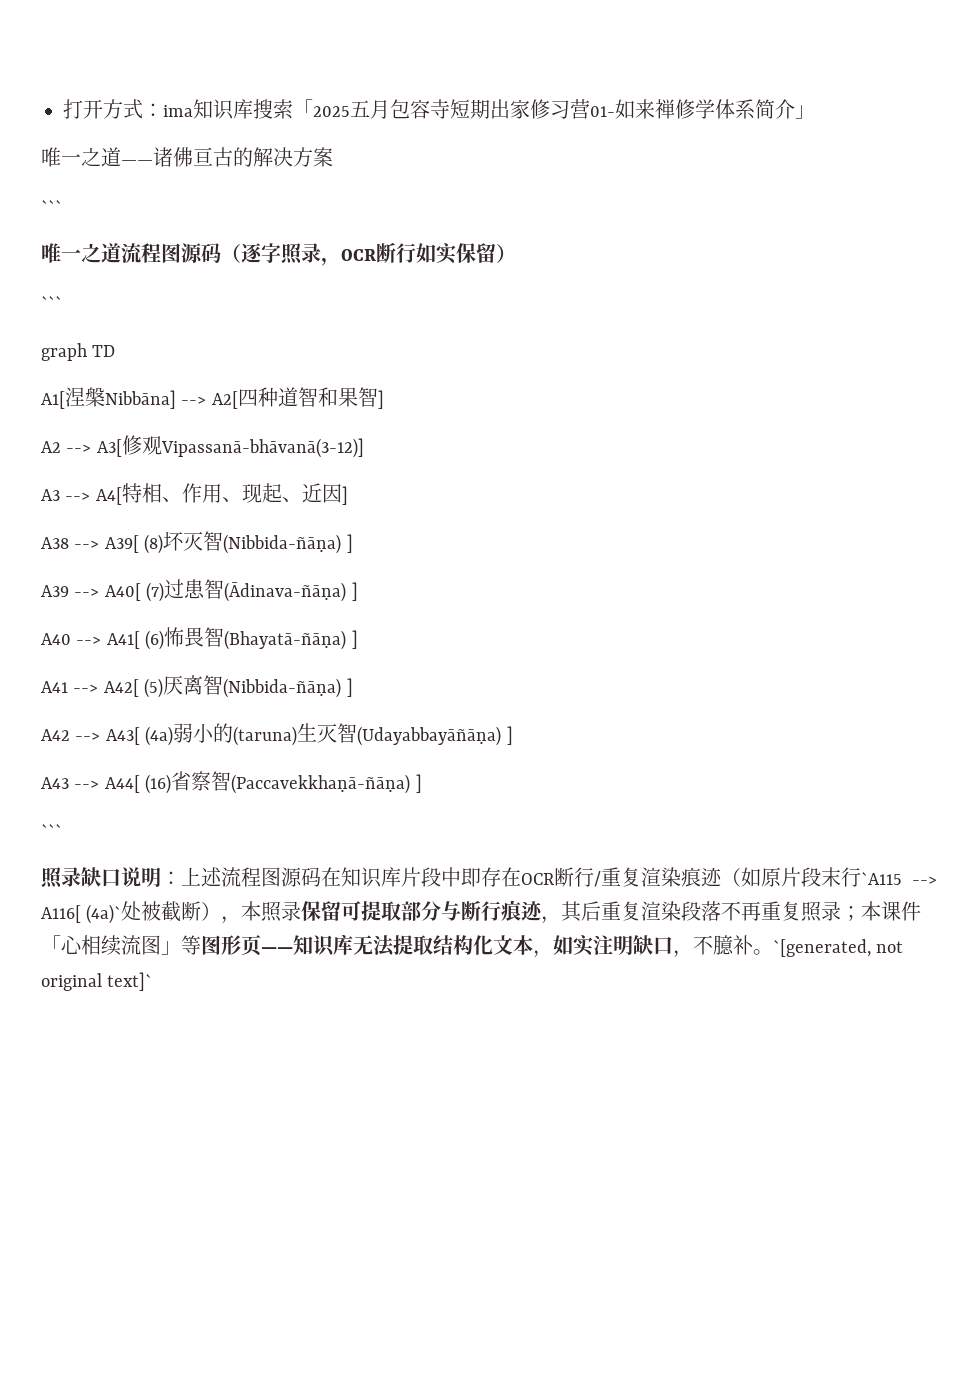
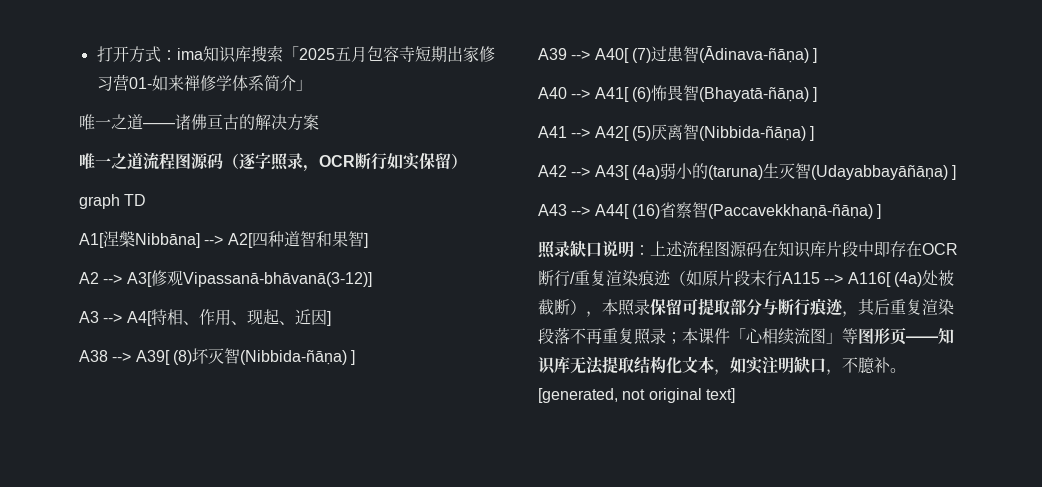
[41,200,62,213] // ``` -> (319, 122) none
[41,296,62,309] // ``` -> (467, 161) none
[41,824,62,837] // ``` -> (882, 211) none
[861,872,902,885] `A115 -> [782,272,820,284] A115
[86,904,122,924] (4a)` -> [893,272,922,287] (4a)
[773,939,871,957] `[generated, -> [538,388,618,403] [generated,
[107,972,153,991] text]` -> [705,388,735,403] text]

